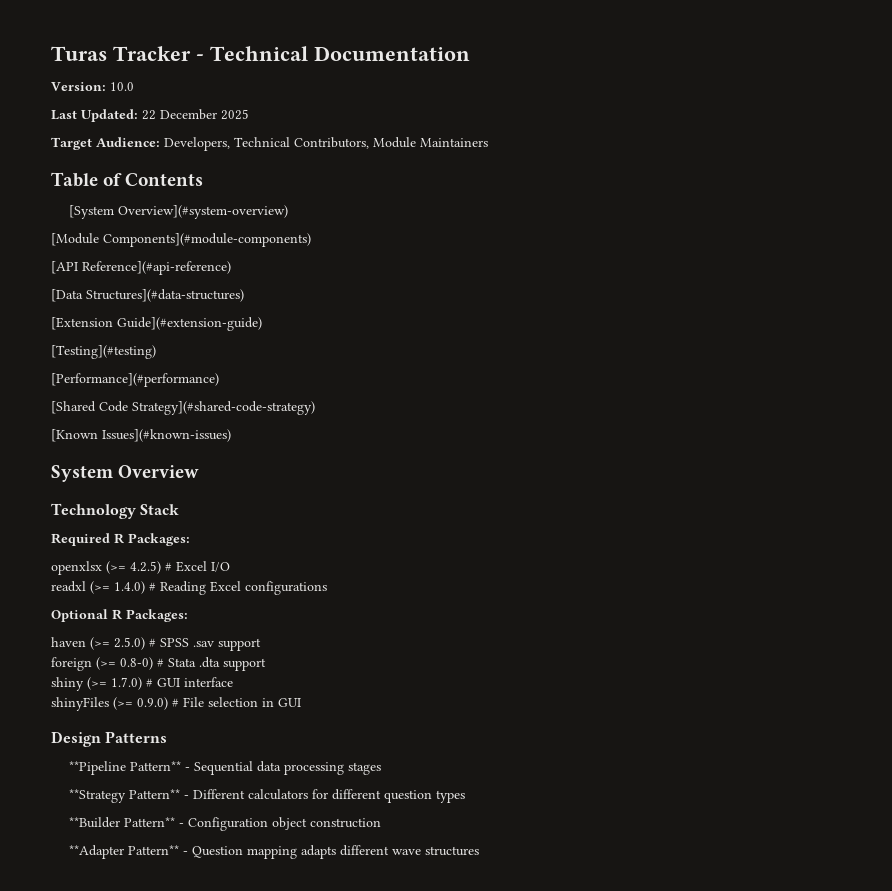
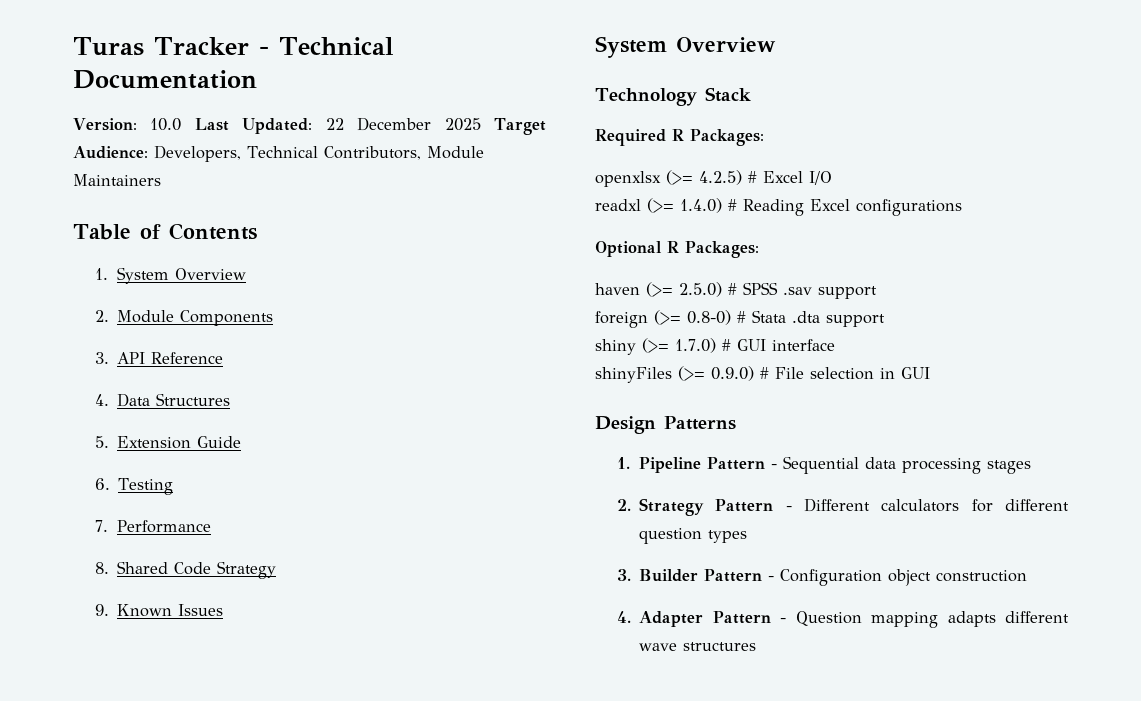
(134, 86) // -> (182, 124) none
(249, 114) // -> (481, 124) none
[69,205,289,219] [51,233,311,247] [51,261,231,275] [51,289,244,302] [51,317,262,331] [51,345,156,359] [51,373,219,387] [51,401,315,415] [51,429,231,442] [System Overview](#system-overview) // [Module Components](#module-components) // [API Reference](#api-reference) // [Data Structures](#data-structures) // [Extension Guide](#extension-guide) // [Testing](#testing) // [Performance](#performance) // [Shared Code Strategy](#shared-code-strategy) // [Known Issues](#known-issues) -> [94,267,246,284] [94,310,274,326] [94,352,224,364] [94,393,231,407] [94,436,242,449] [94,478,174,495] [94,520,211,533] [94,561,277,579] [94,604,224,617] 1. System Overview // 2. Module Components // 3. API Reference // 4. Data Structures // 5. Extension Guide // 6. Testing // 7. Performance // 8. Shared Code Strategy // 9. Known Issues
[69,761,182,775] **Pipeline Pattern** -> [616,457,765,473] 1. Pipeline Pattern
[69,789,181,803] **Strategy Pattern** -> [616,498,774,516] 2. Strategy Pattern
[69,817,176,828] **Builder Pattern** -> [616,569,763,582] 3. Builder Pattern
[69,845,180,859] **Adapter Pattern** -> [616,611,771,627] 4. Adapter Pattern

